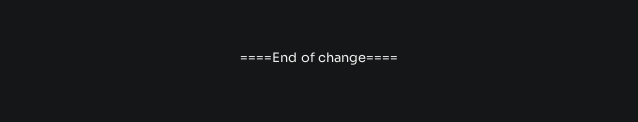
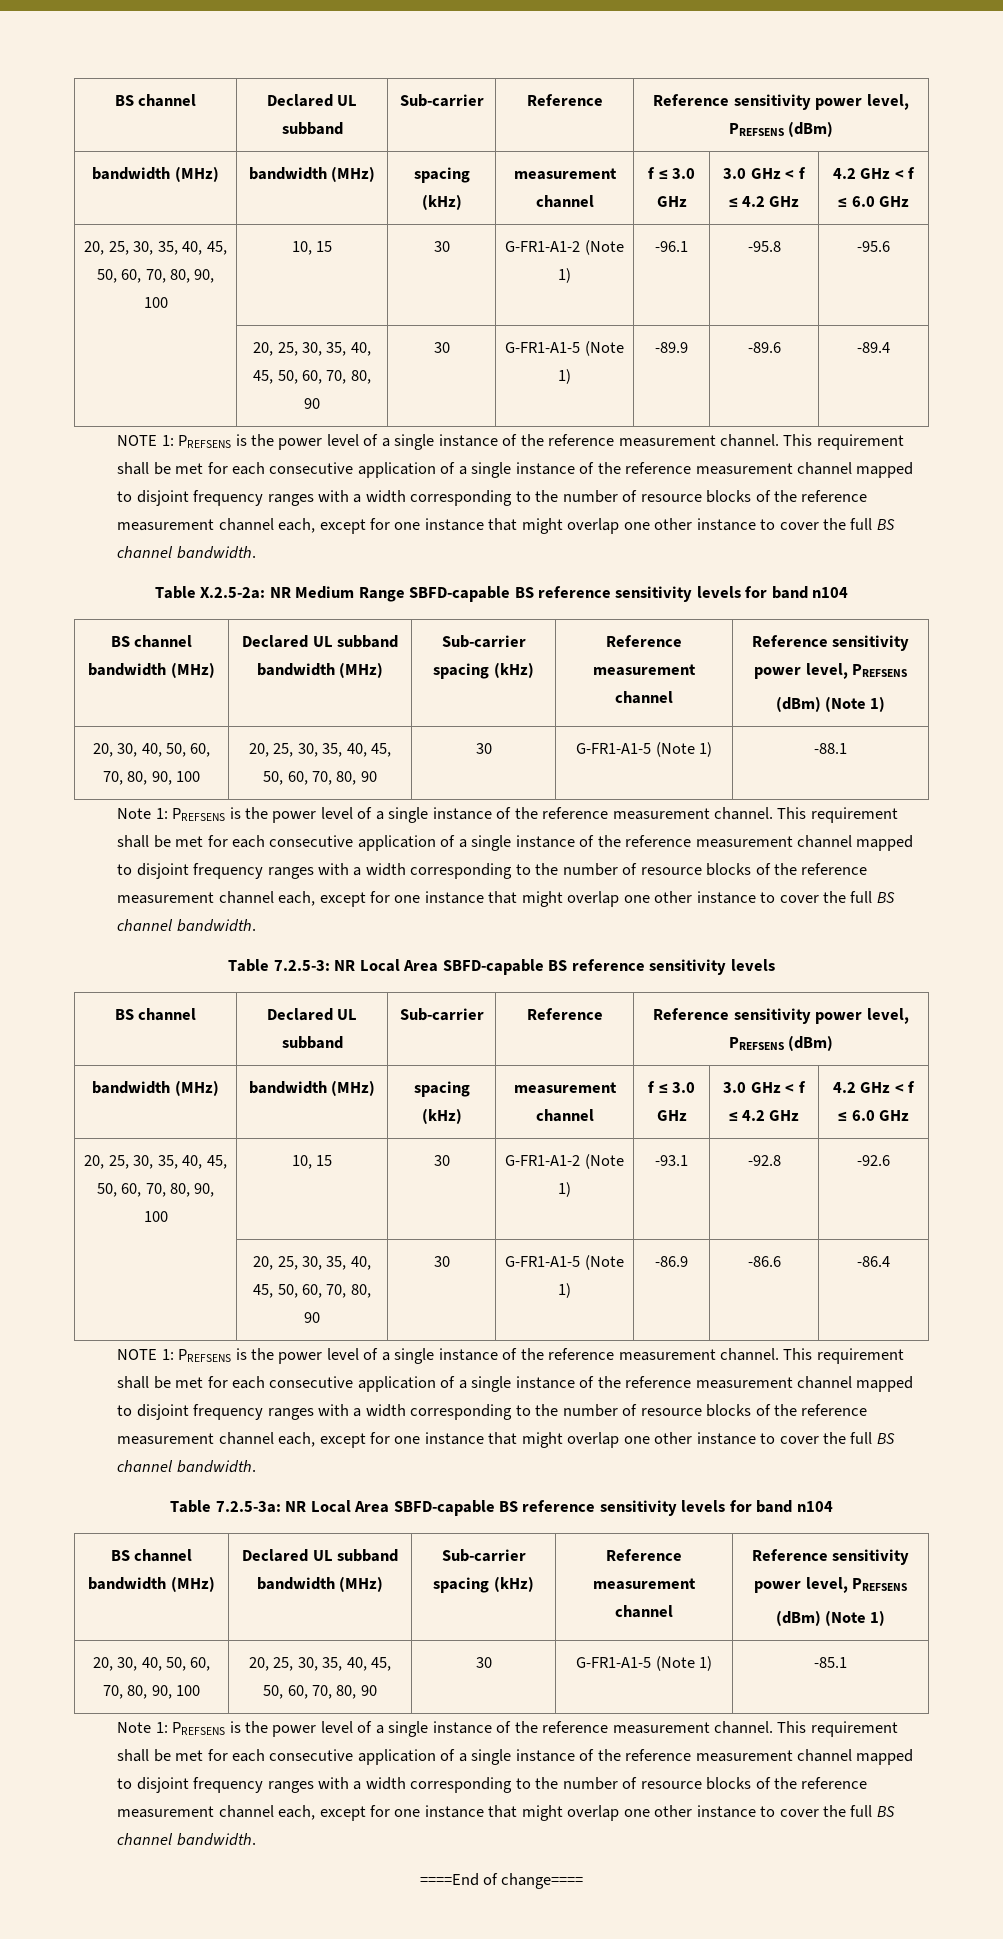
(239, 57) none -> [114,94,197,107] [266,94,358,107] [281,122,343,135] [399,94,484,107] [526,94,603,106] [653,94,909,110] [728,121,834,137] [92,166,219,182] [248,166,376,182] [413,167,470,183] [421,194,462,210] [513,168,617,180] [535,195,594,208] [648,167,695,179] [656,196,687,207] [723,167,806,179] [728,196,800,207] [832,167,916,179] [838,196,909,207] [84,241,227,255] [96,269,215,283] [143,297,168,308] [291,241,333,255] [433,241,450,252] [505,240,624,255] [558,268,571,283] [655,241,688,252] [747,241,781,252] [857,241,890,252] [253,342,371,356] [253,370,371,384] [304,398,320,409] [433,342,450,353] [505,341,624,356] [558,369,571,384] [655,342,688,353] [747,342,781,353] [857,342,890,353] [117,434,904,450] [117,462,914,478] [117,490,868,506] [117,518,895,534] [117,546,256,559] [154,586,849,602] [110,635,193,648] [88,662,215,678] [242,635,398,648] [256,662,384,678] [441,635,526,648] [433,662,534,679] [606,635,682,647] [593,664,696,676] [615,691,673,704] [751,635,910,651] [754,663,907,679] [775,696,886,712] [92,743,211,757] [102,771,201,785] [248,743,392,757] [263,771,377,785] [475,743,492,754] [576,742,712,757] [814,743,847,754] [117,807,898,823] [117,835,914,851] [117,863,868,879] [117,891,895,907] [117,919,256,932] [228,959,775,975] [114,1008,197,1021] [266,1008,358,1021] [281,1036,343,1049] [399,1008,484,1021] [526,1008,603,1020] [653,1008,909,1024] [728,1035,834,1051] [92,1080,219,1096] [248,1080,376,1096] [413,1081,470,1097] [421,1108,462,1124] [513,1082,617,1094] [535,1109,594,1122] [648,1081,695,1093] [656,1110,687,1121] [723,1081,806,1093] [728,1110,800,1121] [832,1081,916,1093] [838,1110,909,1121] [84,1155,227,1169] [96,1183,215,1197] [143,1211,168,1222] [291,1155,333,1169] [433,1155,450,1166] [505,1154,624,1169] [558,1182,571,1197] [655,1155,688,1166] [747,1155,781,1166] [857,1155,890,1166] [253,1256,371,1270] [253,1284,371,1298] [304,1312,320,1323] [433,1256,450,1267] [505,1255,624,1270] [558,1283,571,1298] [655,1256,688,1267] [747,1256,781,1267] [857,1256,890,1267] [117,1348,904,1364] [117,1376,914,1392] [117,1404,868,1420] [117,1432,895,1448] [117,1460,256,1473] [170,1500,833,1516] [110,1549,193,1562] [88,1576,215,1592] [242,1549,398,1562] [256,1576,384,1592] [441,1549,526,1562] [433,1576,534,1593] [606,1549,682,1561] [593,1578,696,1590] [615,1605,673,1618] [751,1549,910,1565] [754,1577,907,1593] [775,1610,886,1626] [92,1657,211,1671] [102,1685,201,1699] [248,1657,392,1671] [263,1685,377,1699] [475,1657,492,1668] [576,1656,712,1671] [814,1657,847,1668] [117,1721,898,1737] [117,1749,914,1765] [117,1777,868,1793] [117,1805,895,1821] [117,1833,256,1846] BS channel | Declared UL subband | Sub-carrier | Reference | Reference sensitivity power level, PREFSENS (dBm) // bandwidth (MHz) | bandwidth (MHz) | spacing (kHz) | measurement channel | f ≤ 3.0 GHz | 3.0 GHz < f ≤ 4.2 GHz | 4.2 GHz < f ≤ 6.0 GHz // 20, 25, 30, 35, 40, 45, 50, 60, 70, 80, 90, 100 | 10, 15 | 30 | G-FR1-A1-2 (Note 1) | -96.1 | -95.8 | -95.6 // | 20, 25, 30, 35, 40, 45, 50, 60, 70, 80, 90 | 30 | G-FR1-A1-5 (Note 1) | -89.9 | -89.6 | -89.4 // NOTE 1: PREFSENS is the power level of a single instance of the reference measurement channel. This requirement shall be met for each consecutive application of a single instance of the reference measurement channel mapped to disjoint frequency ranges with a width corresponding to the number of resource blocks of the reference measurement channel each, except for one instance that might overlap one other instance to cover the full BS channel bandwidth. // Table X.2.5-2a: NR Medium Range SBFD-capable BS reference sensitivity levels for band n104 // BS channel bandwidth (MHz) | Declared UL subband bandwidth (MHz) | Sub-carrier spacing (kHz) | Reference measurement channel | Reference sensitivity power level, PREFSENS // (dBm) (Note 1) // 20, 30, 40, 50, 60, 70, 80, 90, 100 | 20, 25, 30, 35, 40, 45, 50, 60, 70, 80, 90 | 30 | G-FR1-A1-5 (Note 1) | -88.1 // Note 1: PREFSENS is the power level of a single instance of the reference measurement channel. This requirement shall be met for each consecutive application of a single instance of the reference measurement channel mapped to disjoint frequency ranges with a width corresponding to the number of resource blocks of the reference measurement channel each, except for one instance that might overlap one other instance to cover the full BS channel bandwidth. // Table 7.2.5-3: NR Local Area SBFD-capable BS reference sensitivity levels // BS channel | Declared UL subband | Sub-carrier | Reference | Reference sensitivity power level, PREFSENS (dBm) // bandwidth (MHz) | bandwidth (MHz) | spacing (kHz) | measurement channel | f ≤ 3.0 GHz | 3.0 GHz < f ≤ 4.2 GHz | 4.2 GHz < f ≤ 6.0 GHz // 20, 25, 30, 35, 40, 45, 50, 60, 70, 80, 90, 100 | 10, 15 | 30 | G-FR1-A1-2 (Note 1) | -93.1 | -92.8 | -92.6 // | 20, 25, 30, 35, 40, 45, 50, 60, 70, 80, 90 | 30 | G-FR1-A1-5 (Note 1) | -86.9 | -86.6 | -86.4 // NOTE 1: PREFSENS is the power level of a single instance of the reference measurement channel. This requirement shall be met for each consecutive application of a single instance of the reference measurement channel mapped to disjoint frequency ranges with a width corresponding to the number of resource blocks of the reference measurement channel each, except for one instance that might overlap one other instance to cover the full BS channel bandwidth. // Table 7.2.5-3a: NR Local Area SBFD-capable BS reference sensitivity levels for band n104 // BS channel bandwidth (MHz) | Declared UL subband bandwidth (MHz) | Sub-carrier spacing (kHz) | Reference measurement channel | Reference sensitivity power level, PREFSENS // (dBm) (Note 1) // 20, 30, 40, 50, 60, 70, 80, 90, 100 | 20, 25, 30, 35, 40, 45, 50, 60, 70, 80, 90 | 30 | G-FR1-A1-5 (Note 1) | -85.1 // Note 1: PREFSENS is the power level of a single instance of the reference measurement channel. This requirement shall be met for each consecutive application of a single instance of the reference measurement channel mapped to disjoint frequency ranges with a width corresponding to the number of resource blocks of the reference measurement channel each, except for one instance that might overlap one other instance to cover the full BS channel bandwidth. //

